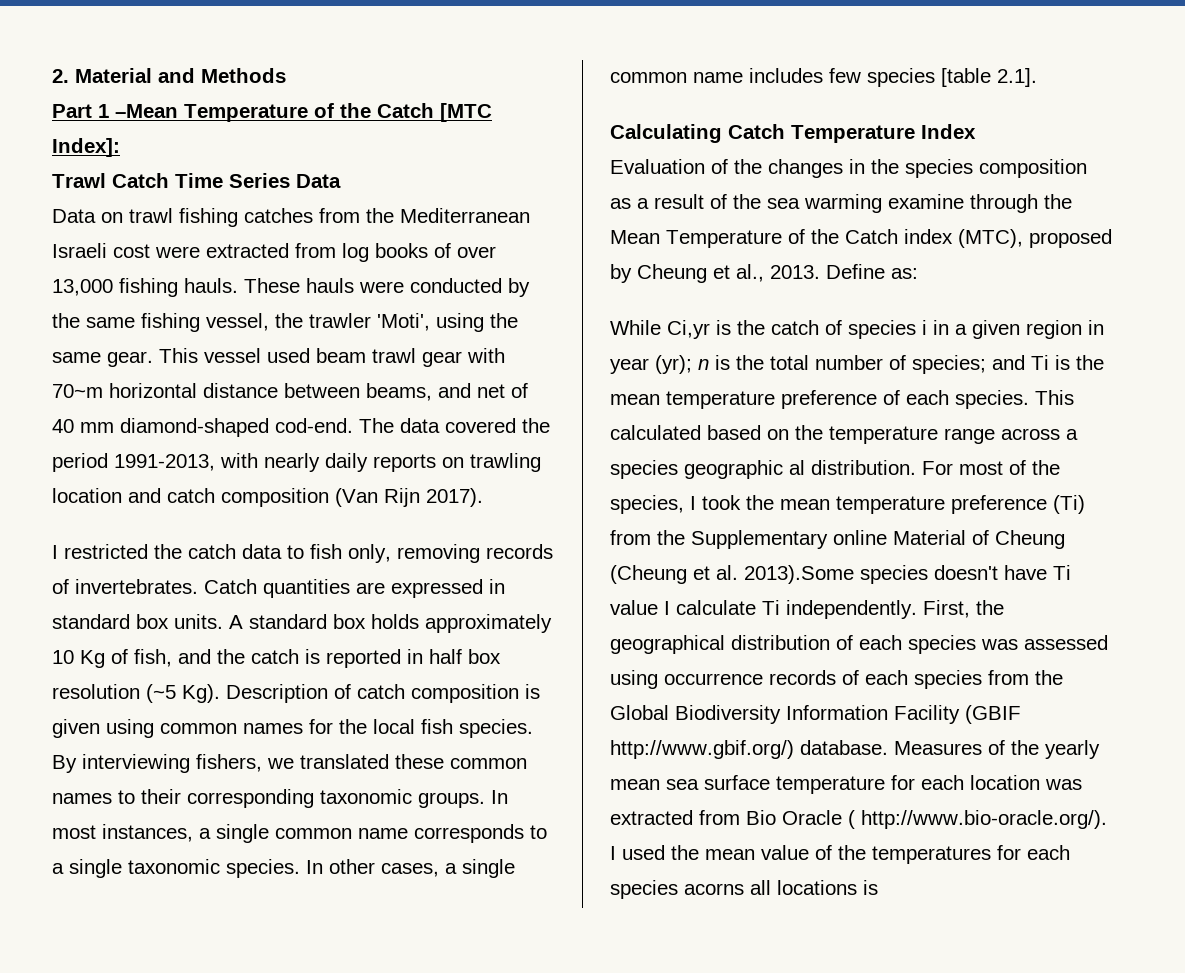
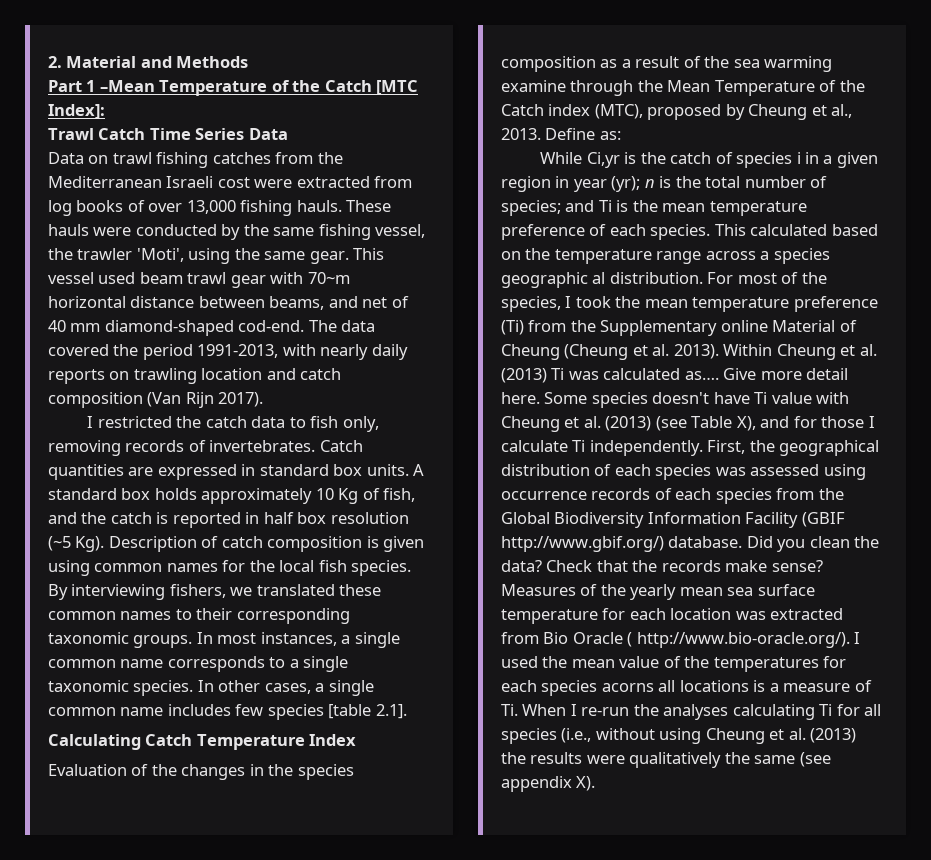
[744,565,854,584] 2013).Some -> [673,344,877,360] [501,368,849,383] [501,392,588,404] 2013). Within Cheung et al. (2013) Ti was calculated as…. Give more detail here. Some
(658, 607) none -> [816,392,850,404] [501,416,865,432] with Cheung et al. (2013) (see Table X), and for those
(888, 747) none -> [746,536,880,552] [501,560,823,572] Did you clean the data? Check that the records make sense?
(878, 887) none -> [769,680,872,692] [501,704,882,720] [501,728,857,744] [501,752,831,768] [501,776,596,792] a measure of Ti. When I re-run the analyses calculating Ti for all species (i.e., without using Cheung et al. (2013) the results were qualitatively the same (see appendix X).

